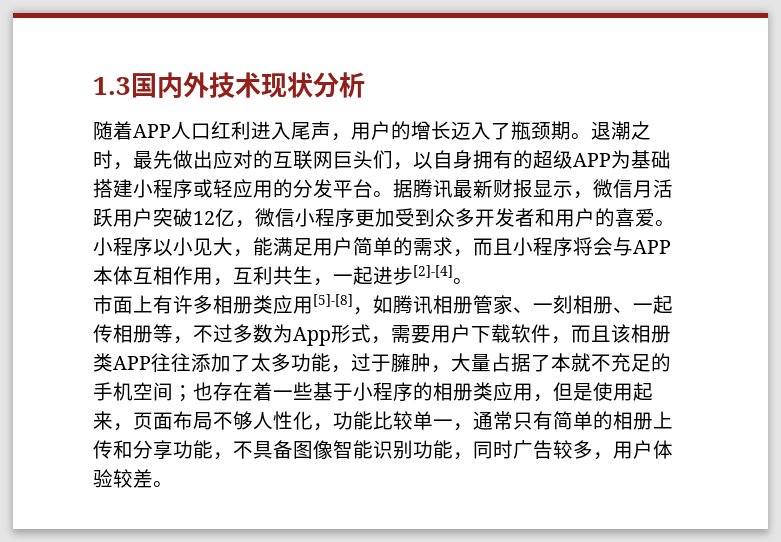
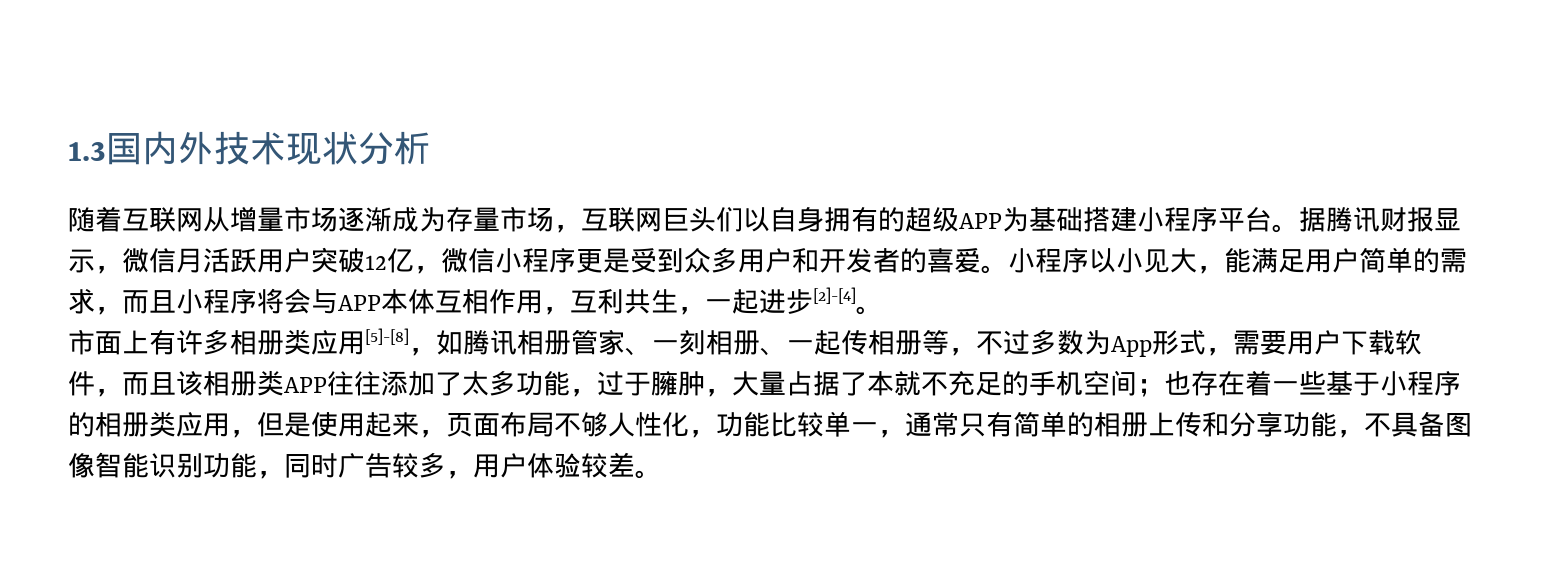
[133,121,651,141] [93,150,273,170] APP人口红利进入尾声，用户的增长迈入了瓶颈期。退潮之时，最先做出应对的 -> [122,206,581,233] 互联网从增量市场逐渐成为存量市场，
[393,162,413,170] ， -> (743, 219) none
[193,179,333,198] 或轻应用的分发 -> (1218, 219) none
[453,179,493,198] 最新 -> (1380, 219) none
[375,208,395,227] 加 -> [603,248,630,273] 是
[475,208,595,227] 开发者和用户 -> [738,248,900,273] 用户和开发者

